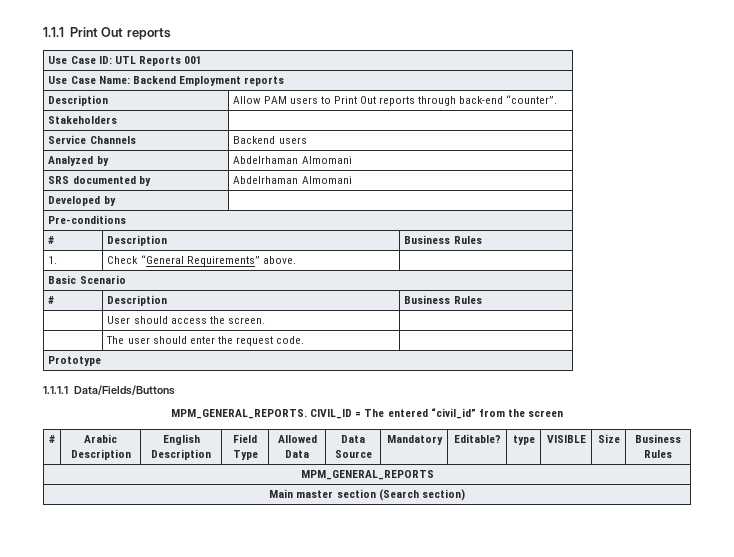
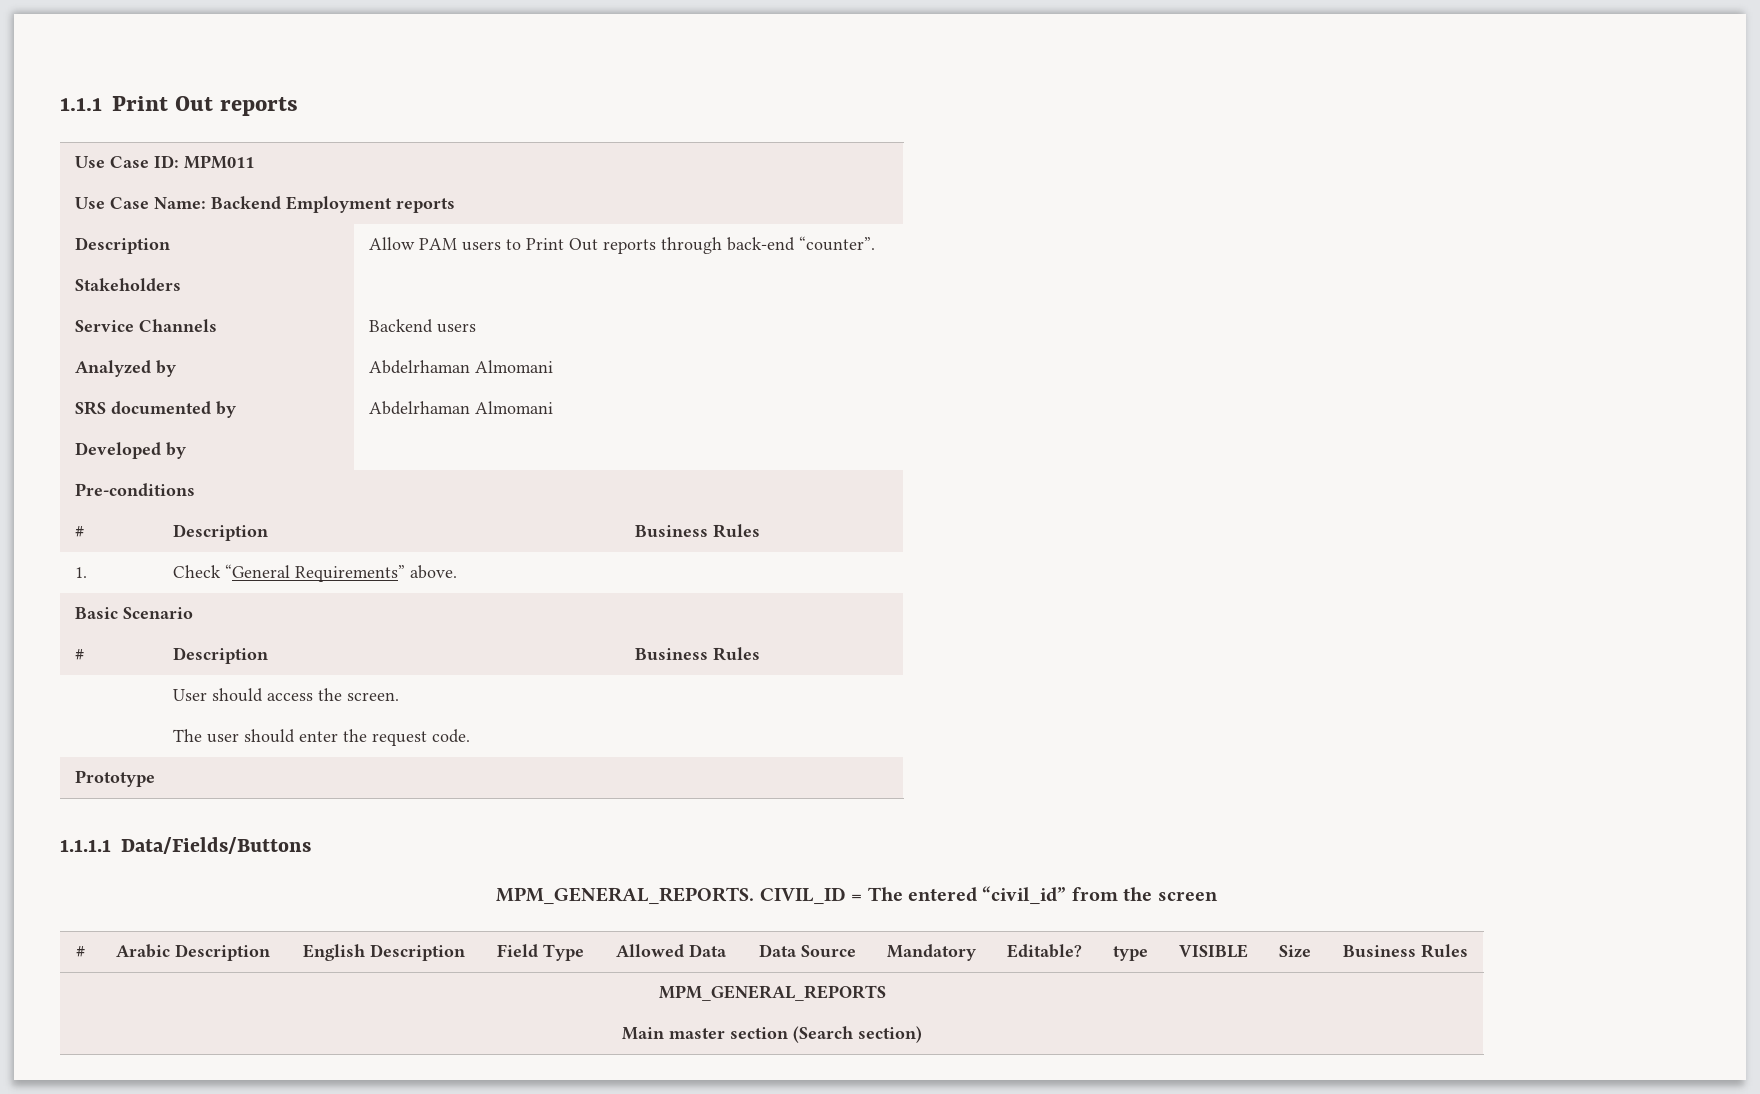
[114,56,202,66] UTL Reports 001 -> [183,155,254,169] MPM011

